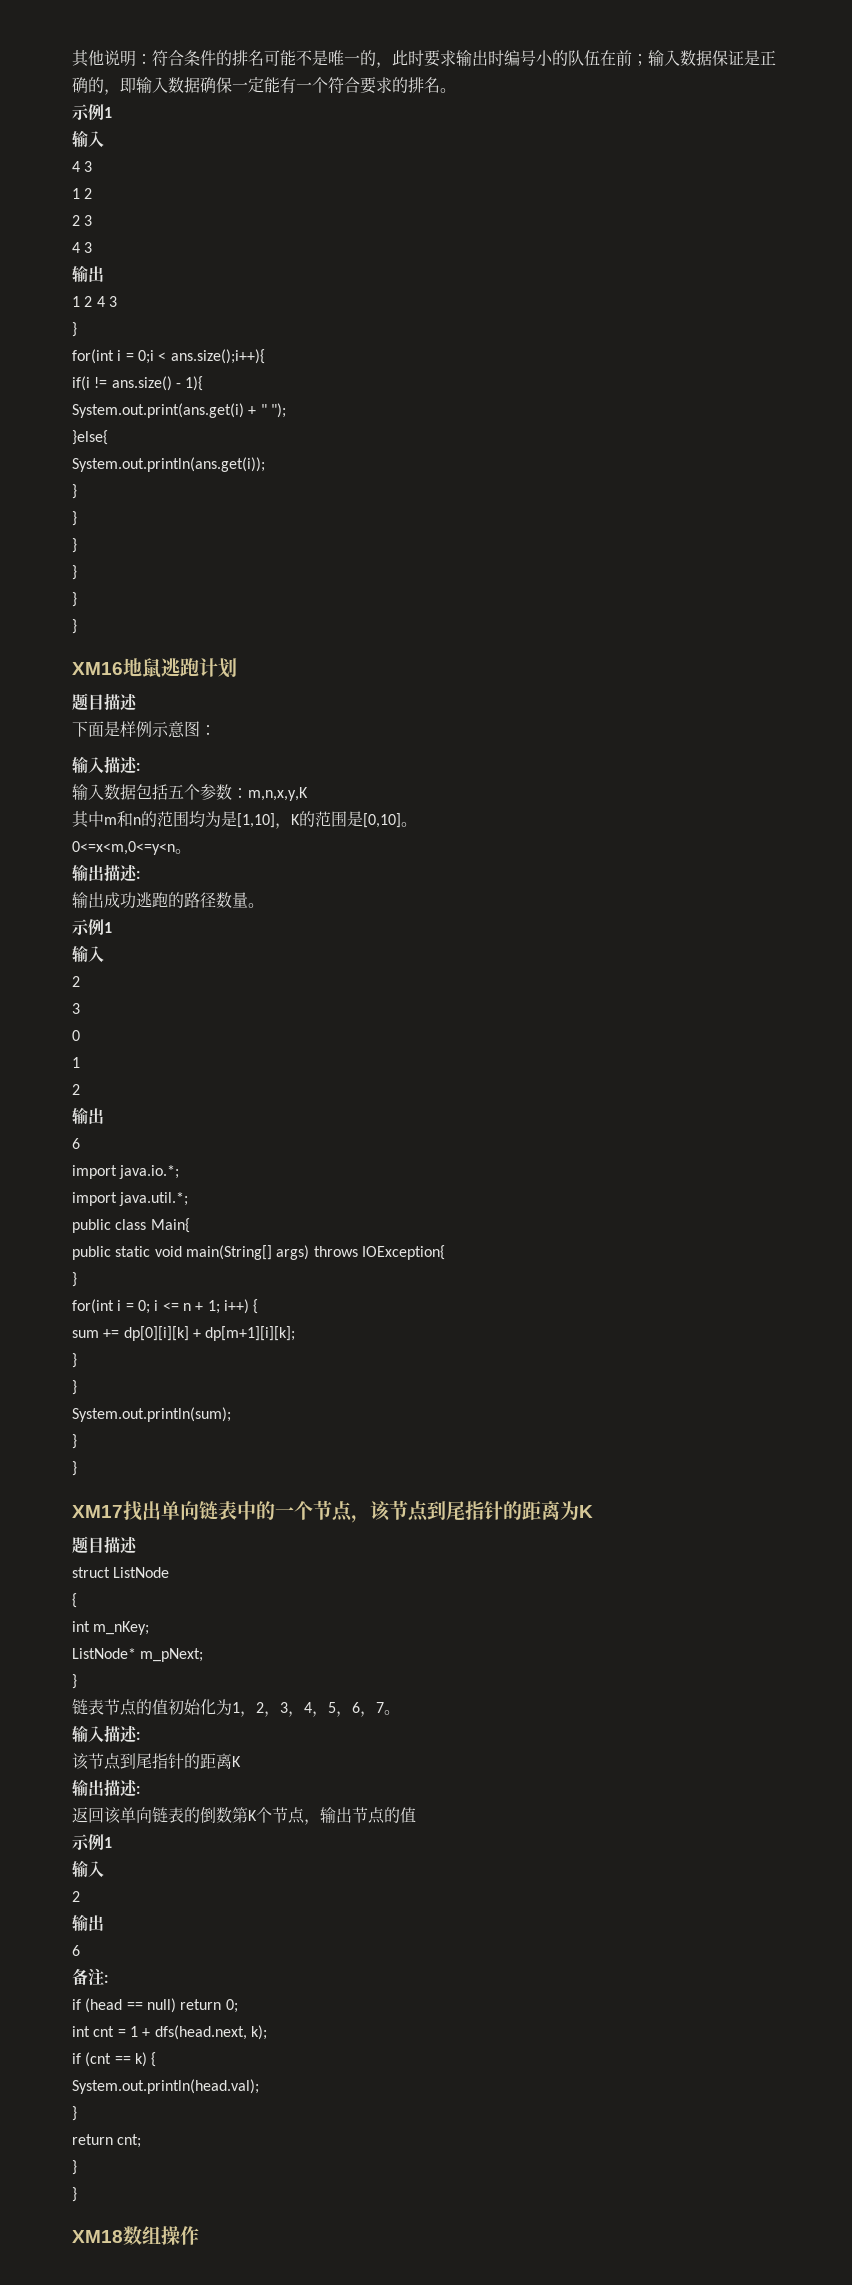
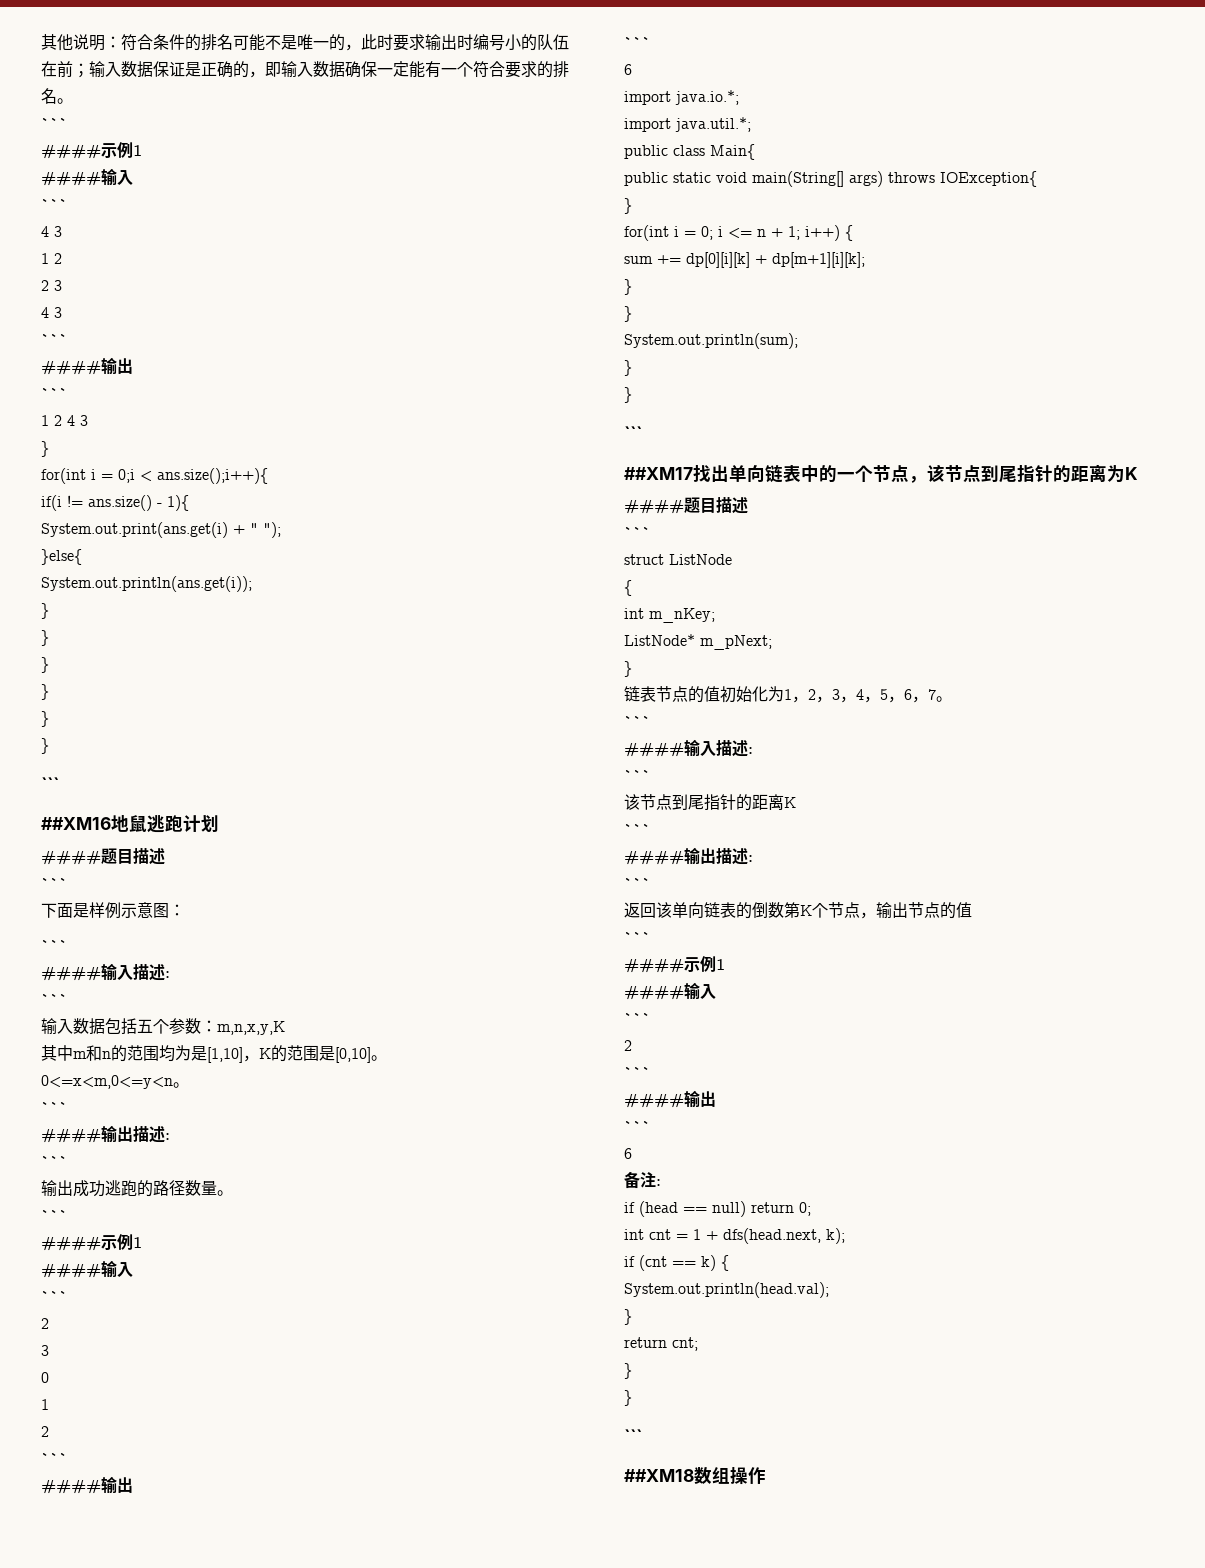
[72,104,112,120] [72,130,104,147] 示例1 // 输入 -> [41,118,68,129] [41,142,142,159] [41,168,133,186] [41,199,68,210] ``` // ####示例1 // ####输入 // ```
[72,265,104,282] 输出 -> [41,334,68,345] [41,357,133,375] [41,388,68,399] ``` // ####输出 // ```
[72,662,123,675] XM16 -> [41,777,59,791] [41,817,111,830] ``` // ##XM16
[72,693,137,711] 题目描述 -> [41,848,165,865] [41,878,68,889] ####题目描述 // ```
[72,756,140,774] 输入描述: -> [41,940,68,951] [41,963,170,981] [41,994,68,1005] ``` // ####输入描述: // ```
[72,864,140,882] 输出描述: -> [41,1102,68,1113] [41,1125,170,1143] [41,1156,68,1167] ``` // ####输出描述: // ```
[72,919,112,935] [72,945,104,962] 示例1 // 输入 -> [41,1210,68,1221] [41,1234,142,1251] [41,1260,133,1278] [41,1291,68,1302] ``` // ####示例1 // ####输入 // ```
[72,1107,104,1124] 输出 -> [41,1453,68,1464] [41,1476,133,1494] [624,37,651,48] ``` // ####输出 // ```
[72,1505,123,1518] XM17 -> [624,426,642,440] [624,467,693,480] ``` // ##XM17
[72,1536,137,1554] 题目描述 -> [624,497,748,514] [624,527,651,538] ####题目描述 // ```
[72,1725,140,1743] 输入描述: -> [624,716,651,727] [624,739,753,757] [624,770,651,781] ``` // ####输入描述: // ```
[72,1779,140,1797] 输出描述: -> [624,824,651,835] [624,847,753,865] [624,878,651,889] ``` // ####输出描述: // ```
[72,1834,112,1850] [72,1860,104,1877] [72,1891,80,1902] [72,1914,104,1931] 示例1 // 输入 // 2 // 输出 -> [624,932,651,943] [624,956,725,973] [624,982,716,1000] [624,1013,651,1024] [624,1040,632,1051] [624,1067,651,1078] [624,1090,716,1108] [624,1121,651,1132] ``` // ####示例1 // ####输入 // ``` // 2 // ``` // ####输出 // ```
[72,2230,123,2243] XM18 -> [624,1429,642,1443] [624,1469,694,1482] ``` // ##XM18

